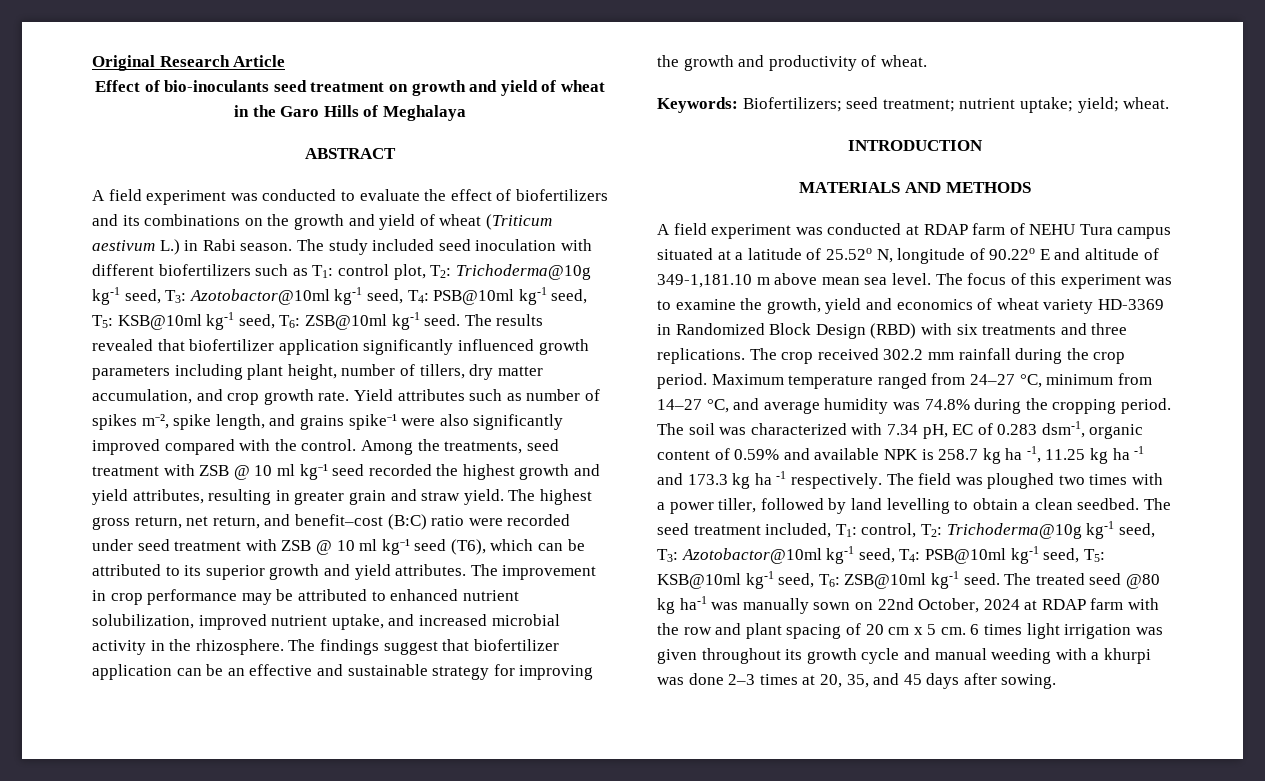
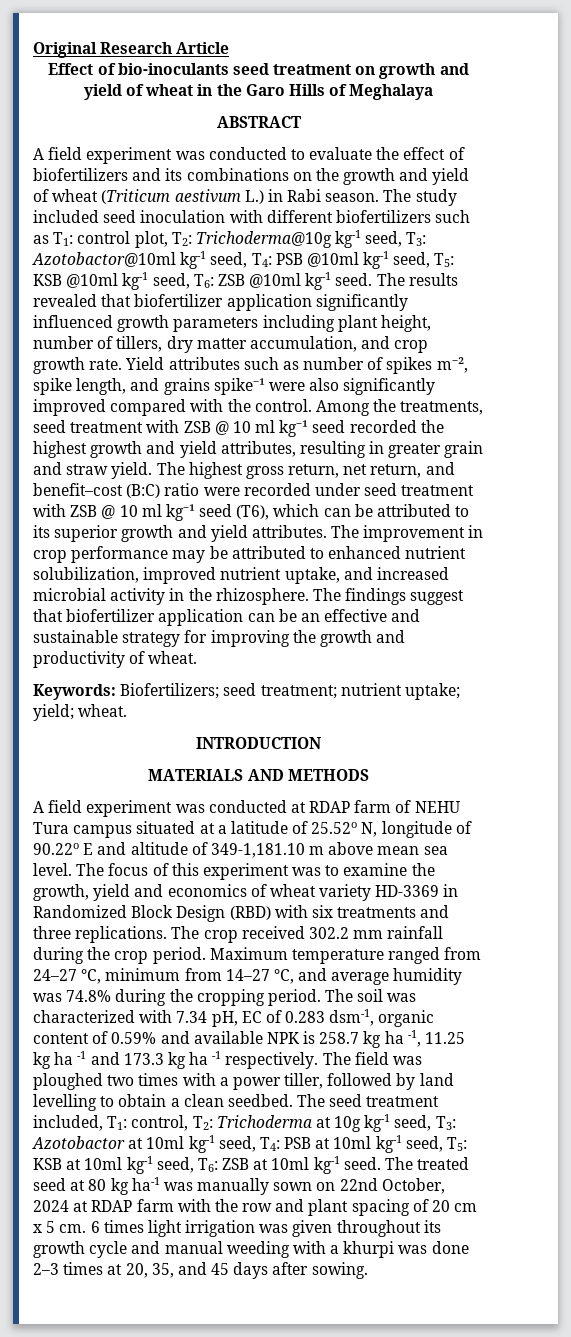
[433,287,588,305] [92,312,387,330] PSB@10ml kg-1 seed, T5: KSB@10ml kg-1 seed, T6: ZSB@10ml -> [275,251,455,269] [33,272,302,290] PSB @10ml kg-1 seed, T5: KSB @10ml kg-1 seed, T6: ZSB @10ml
[946,521,1155,539] [657,546,1105,564] [657,571,927,589] Trichoderma@10g kg-1 seed, T3: Azotobactor@10ml kg-1 seed, T4: PSB@10ml kg-1 seed, T5: KSB@10ml kg-1 seed, T6: ZSB@10ml -> [216,1114,456,1132] [32,1135,468,1153] [33,1156,310,1174] Trichoderma at 10g kg-1 seed, T3: Azotobactor at 10ml kg-1 seed, T4: PSB at 10ml kg-1 seed, T5: KSB at 10ml kg-1 seed, T6: ZSB at 10ml
[1125,574,1160,589] @80 -> [70,1179,107,1191] at 80

